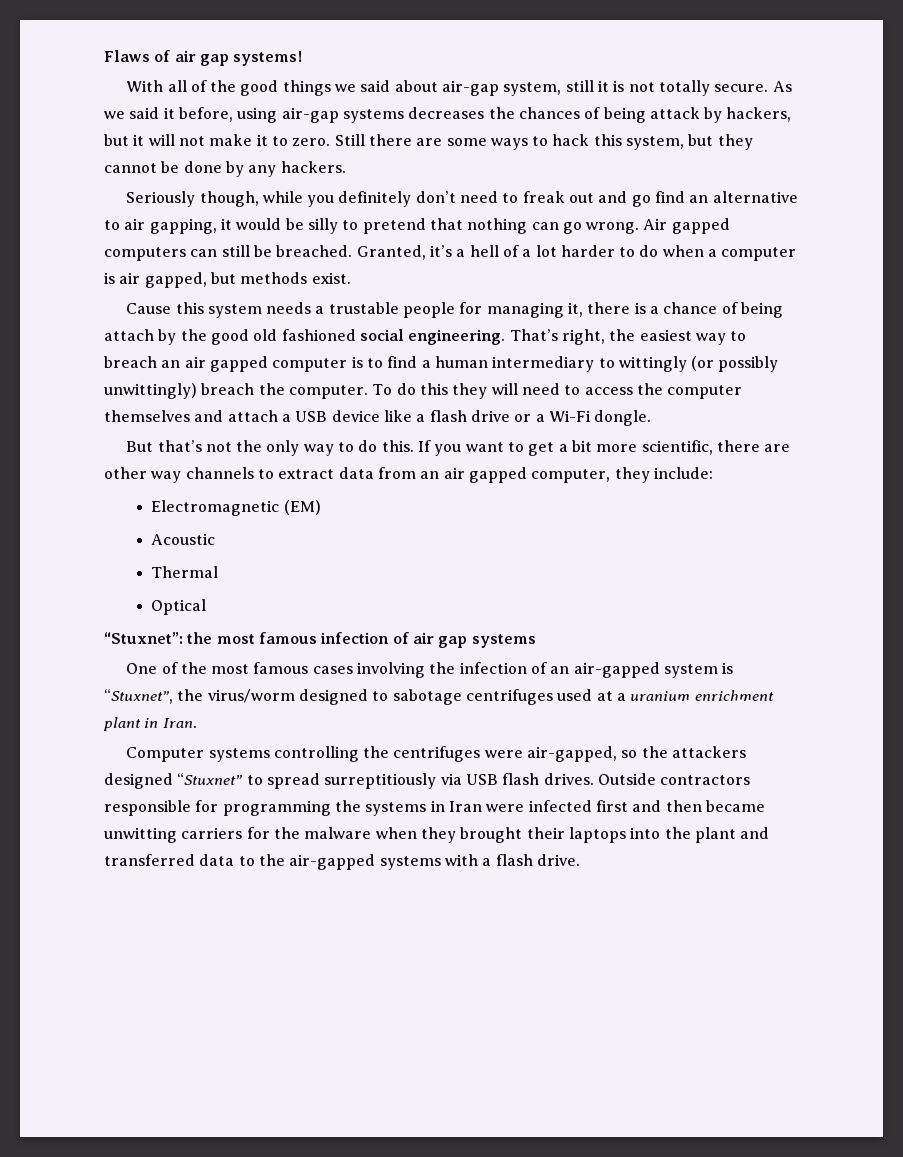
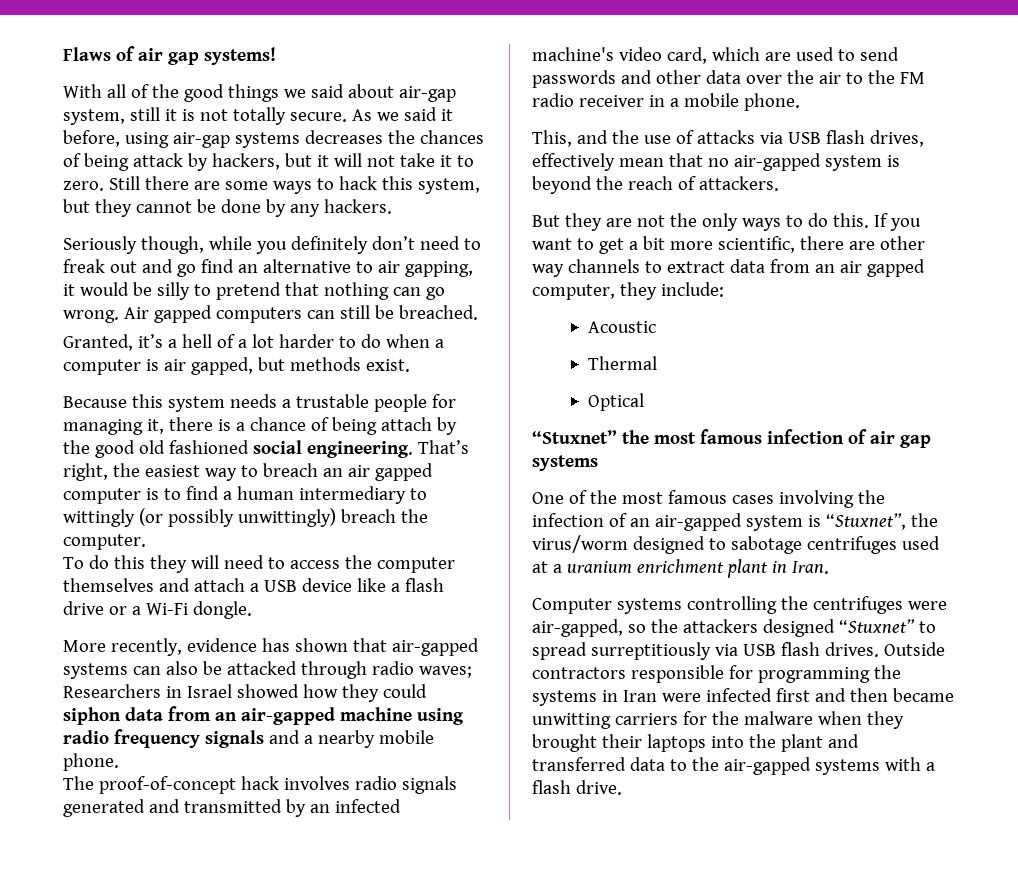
[209,134,253,146] make -> [399,153,435,167] take
(353, 251) none -> (478, 312) //
[126,303,172,314] Cause -> [63,396,127,408] Because
(368, 392) none -> (146, 542) //
(652, 418) none -> [63,638,479,656] [63,661,472,679] [63,684,427,702] [63,706,464,725] [63,729,434,748] [63,753,119,771] [63,776,457,794] [63,799,401,817] [532,47,899,64] [532,70,925,88] [532,93,800,111] [532,130,924,147] [532,153,900,171] [532,176,779,194] // More recently, evidence has shown that air-gapped systems can also be attacked through radio waves; Researchers in Israel showed how they could siphon data from an air-gapped machine using radio frequency signals and a nearby mobile phone. // The proof-of-concept hack involves radio signals generated and transmitted by an infected machine's video card, which are used to send passwords and other data over the air to the FM radio receiver in a mobile phone. // This, and the use of attacks via USB flash drives, effectively mean that no air-gapped system is beyond the reach of attackers.
[157,440,202,452] that’s -> [564,213,632,231] they are
[303,444,334,456] way -> [741,218,781,231] ways
[151,500,321,516] // Electromagnetic (EM) -> (724, 289) none
[104,632,183,644] “Stuxnet”: -> [532,430,617,444] “Stuxnet”

